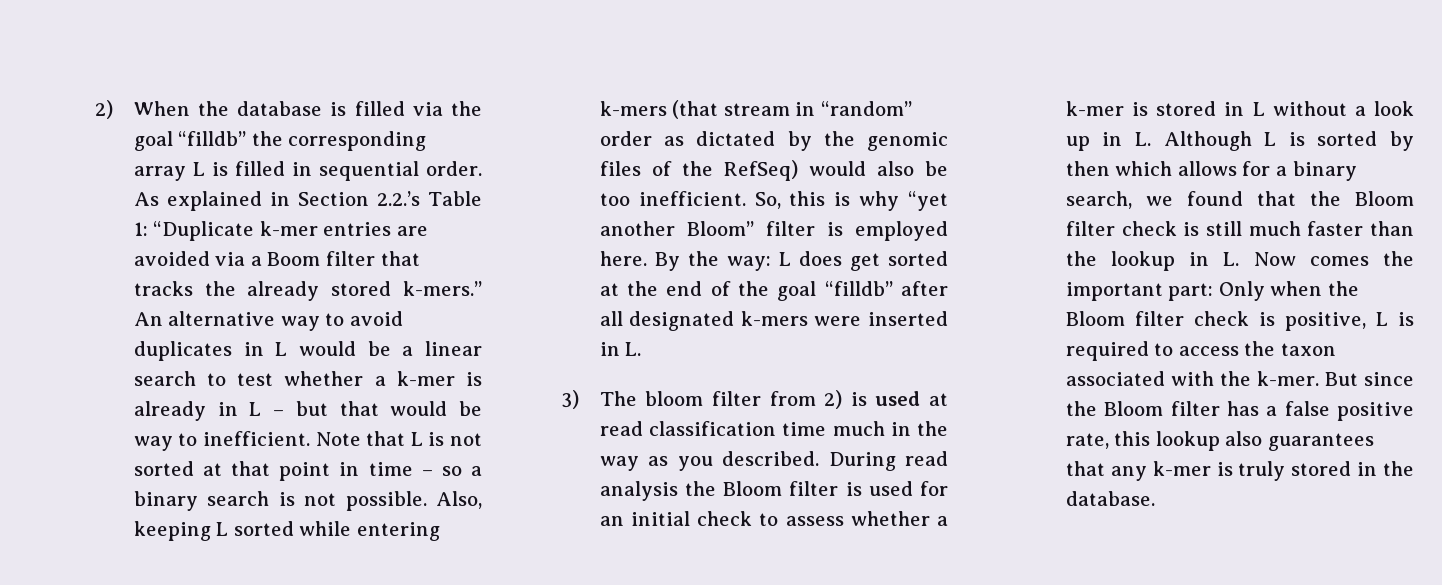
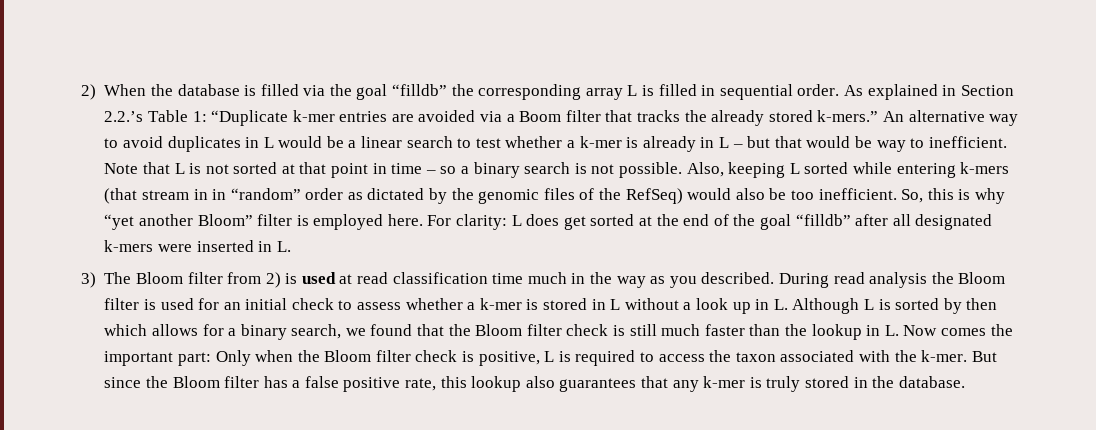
(816, 109) none -> [212,189,227,200] in
[654,251,771,271] By the way: -> [427,214,508,230] For clarity:
[645,391,704,406] bloom -> [135,272,183,284] Bloom

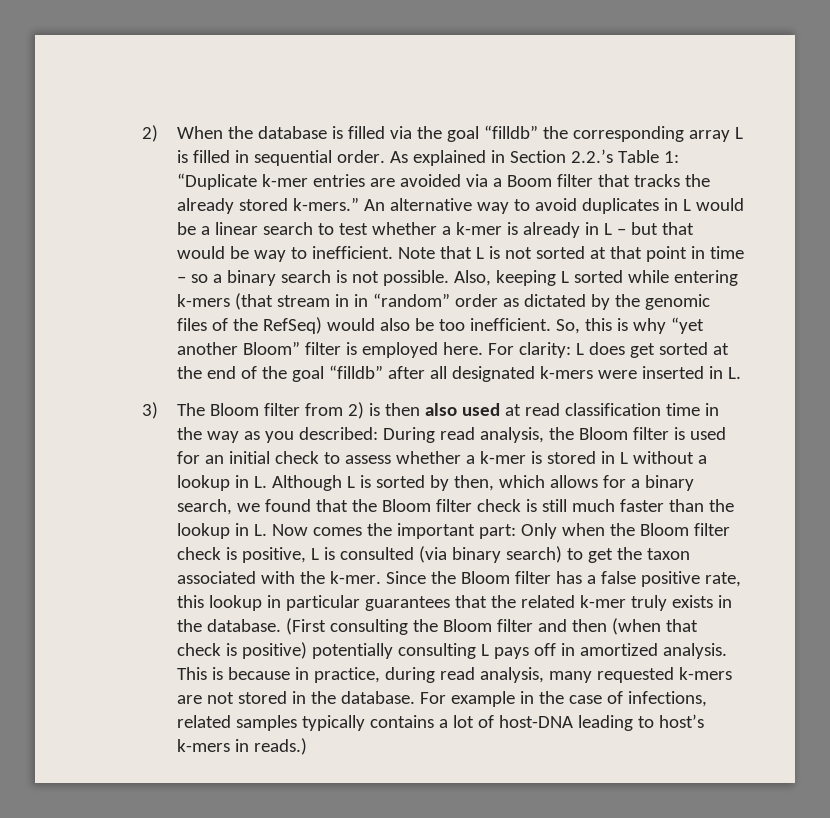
(298, 278) none -> [385,403,458,416] then also
[527,272,567,284] much -> (701, 409) none
[701,272,775,284] described. -> [299,427,379,440] described:
[869,272,928,288] analysis -> [480,427,545,443] analysis,
[695,298,751,314] look up -> [177,475,231,491] lookup
[966,298,998,310] then -> [454,475,495,491] then,
[575,350,705,366] required to access -> [340,546,614,563] consulted (via binary search) to get
[971,351,997,362] [104,377,142,388] But since -> [386,571,427,584] Since
[525,376,965,392] also guarantees that any k-mer is truly stored in the database. -> [267,595,733,611] [177,618,699,635] [177,642,728,659] [177,667,733,683] [177,691,708,707] [177,714,705,731] [177,738,308,755] in particular guarantees that the related k-mer truly exists in the database. (First consulting the Bloom filter and then (when that check is positive) potentially consulting L pays off in amortized analysis. This is because in practice, during read analysis, many requested k-mers are not stored in the database. For example in the case of infections, related samples typically contains a lot of host-DNA leading to host’s k-mers in reads.)

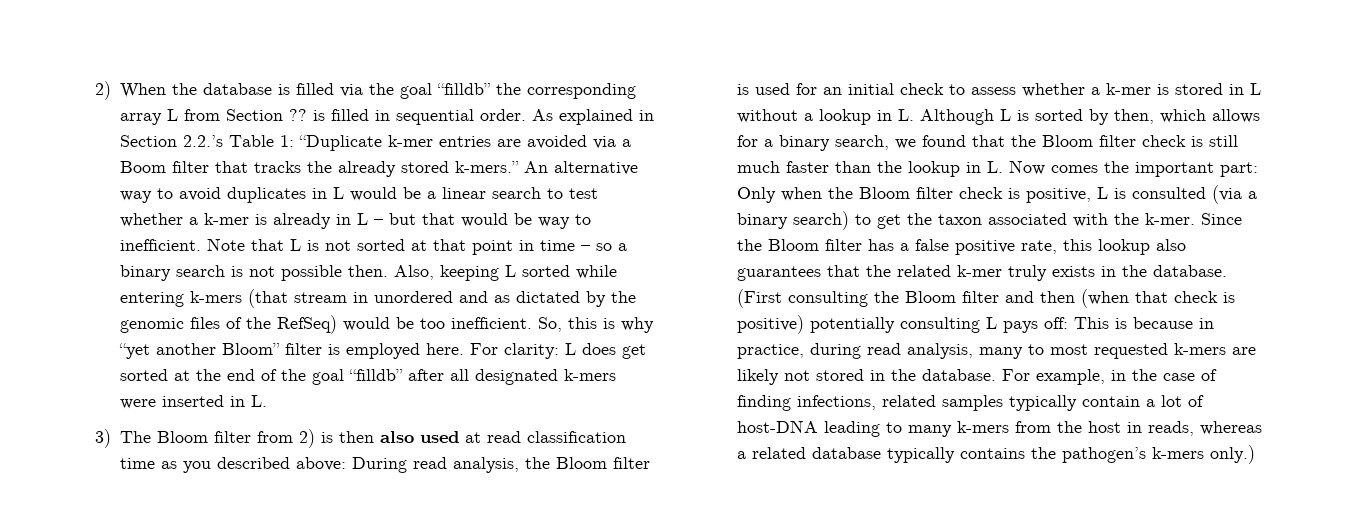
(744, 133) none -> [183,109,307,121] from Section ??
[383,270,450,286] possible. -> [280,265,388,281] possible then.
[354,293,499,307] in “random” order -> [373,291,488,303] unordered and
[380,318,411,331] also -> (390, 324) none
[705,403,720,416] [177,427,379,443] in the way as you described: -> [160,457,346,473] as you described above:
(448, 554) none -> [1247,191,1257,199] a
[267,595,361,611] in particular -> [1155,239,1186,251] also
[534,643,728,659] off in amortized analysis. -> [1043,317,1068,329] off:
(593, 677) none -> [1027,344,1088,355] to most
(203, 699) none -> [736,369,779,385] likely
[451,691,516,707] example -> [1035,369,1105,385] example,
(624, 697) none -> [736,395,791,411] finding
[370,715,435,728] contains -> [1081,396,1140,407] contain
[659,714,705,728] [177,738,308,755] host’s k-mers in reads.) -> [907,421,1262,437] [736,445,1255,464] many k-mers from the host in reads, whereas a related database typically contains the pathogen’s k-mers only.)

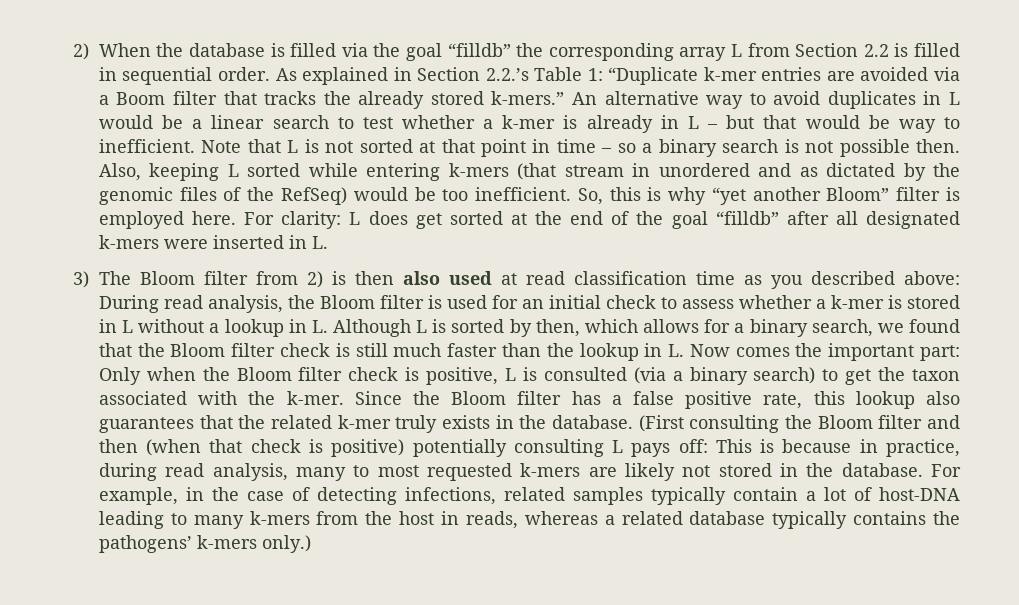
[288,109,307,121] ?? -> [863,44,889,57] 2.2
[736,395,791,411] finding -> [316,487,397,505] detecting
[1061,447,1146,463] pathogen’s -> [98,535,192,553] pathogens’

